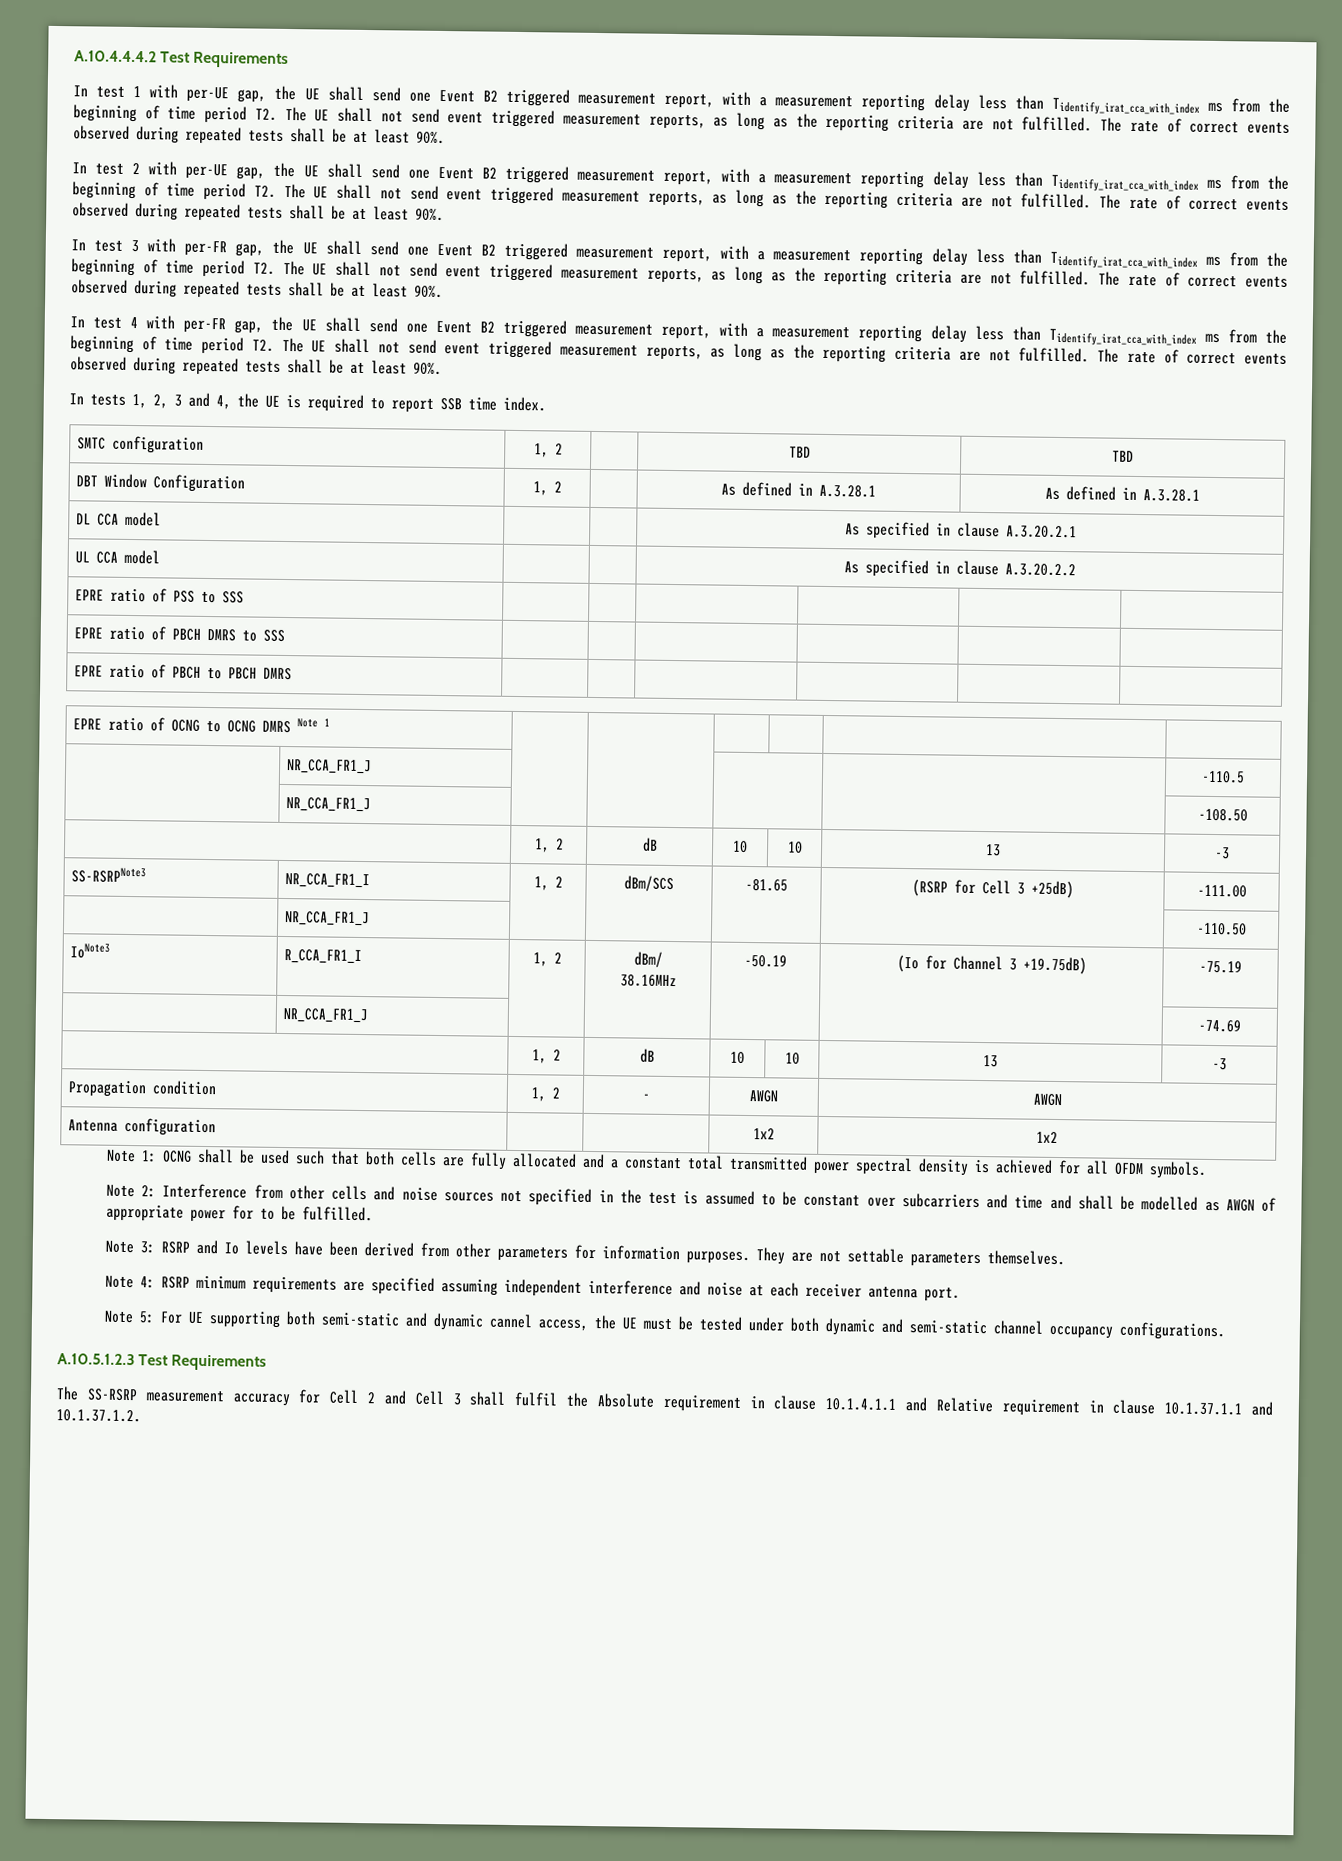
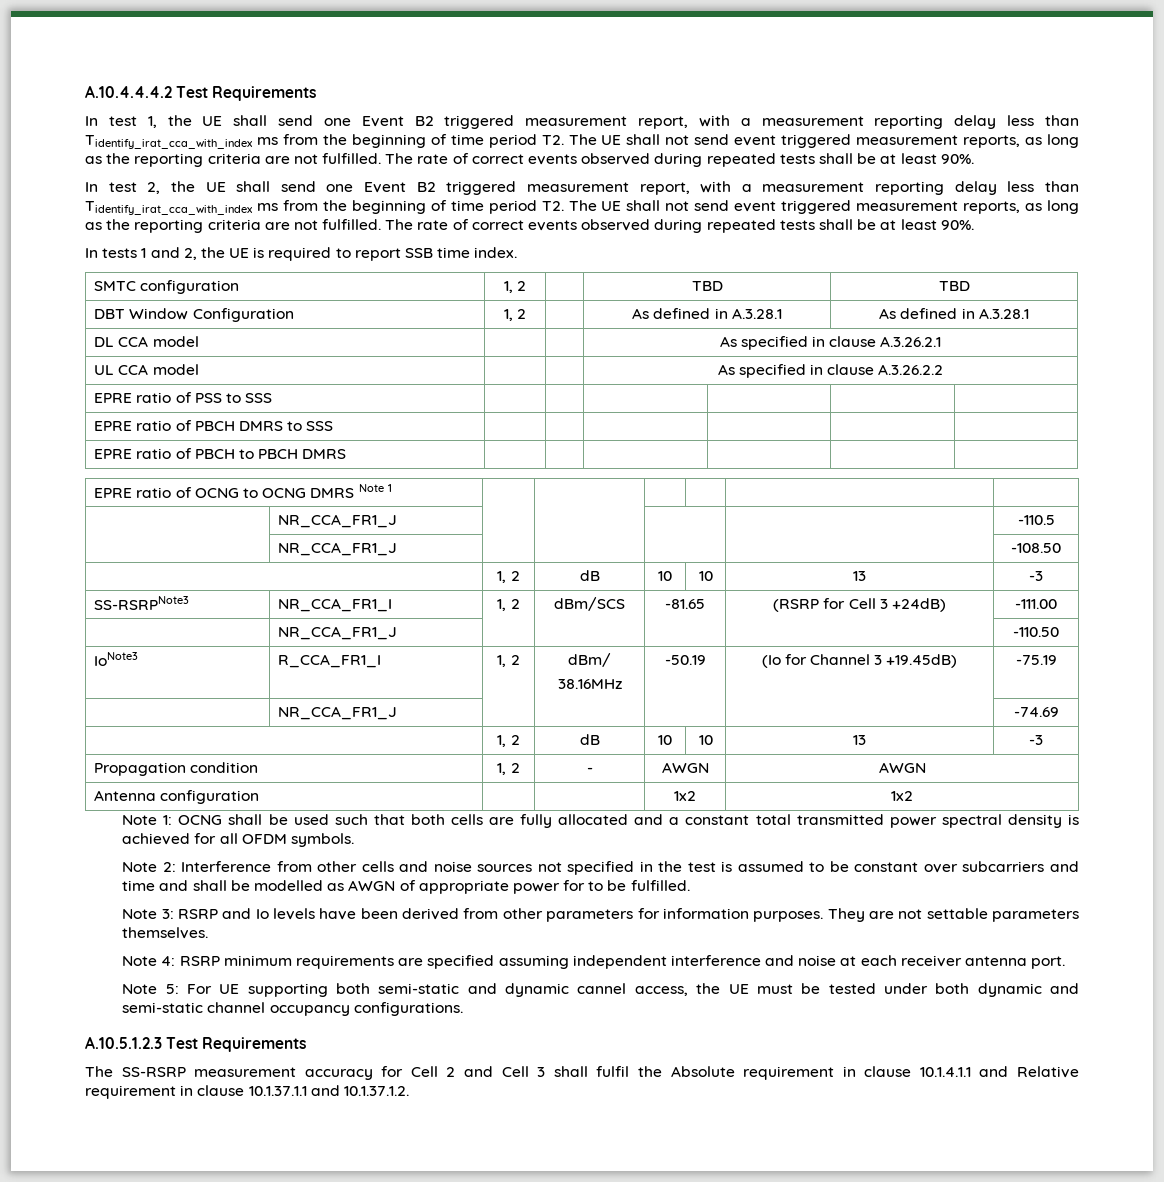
[133,84,267,103] 1 with per-UE gap, -> [147,116,157,128] 1,
[132,161,1290,193] [72,181,1289,211] [72,202,444,222] [71,238,1289,270] [71,258,1288,288] [71,279,443,299] [70,315,264,334] 2 with per-UE gap, the UE shall send one Event B2 triggered measurement report, with a measurement reporting delay less than Tidentify_irat_cca_with_index ms from the beginning of time period T2. The UE shall not send event triggered measurement reports, as long as the reporting criteria are not fulfilled. The rate of correct events observed during repeated tests shall be at least 90%. // In test 3 with per-FR gap, the UE shall send one Event B2 triggered measurement report, with a measurement reporting delay less than Tidentify_irat_cca_with_index ms from the beginning of time period T2. The UE shall not send event triggered measurement reports, as long as the reporting criteria are not fulfilled. The rate of correct events observed during repeated tests shall be at least 90%. // In test 4 with per-FR gap, -> [147,182,161,194] 2,
[132,392,231,410] 1, 2, 3 and 4, -> [141,247,197,260] 1 and 2,
[1005,525,1077,539] A.3.20.2.1 -> [880,336,942,347] A.3.26.2.1
[1004,563,1076,577] A.3.20.2.2 -> [878,364,944,375] A.3.26.2.2
[1030,880,1074,899] +25dB) -> [891,598,946,612] +24dB)
[1022,956,1087,975] +19.75dB) -> [886,654,958,668] +19.45dB)

